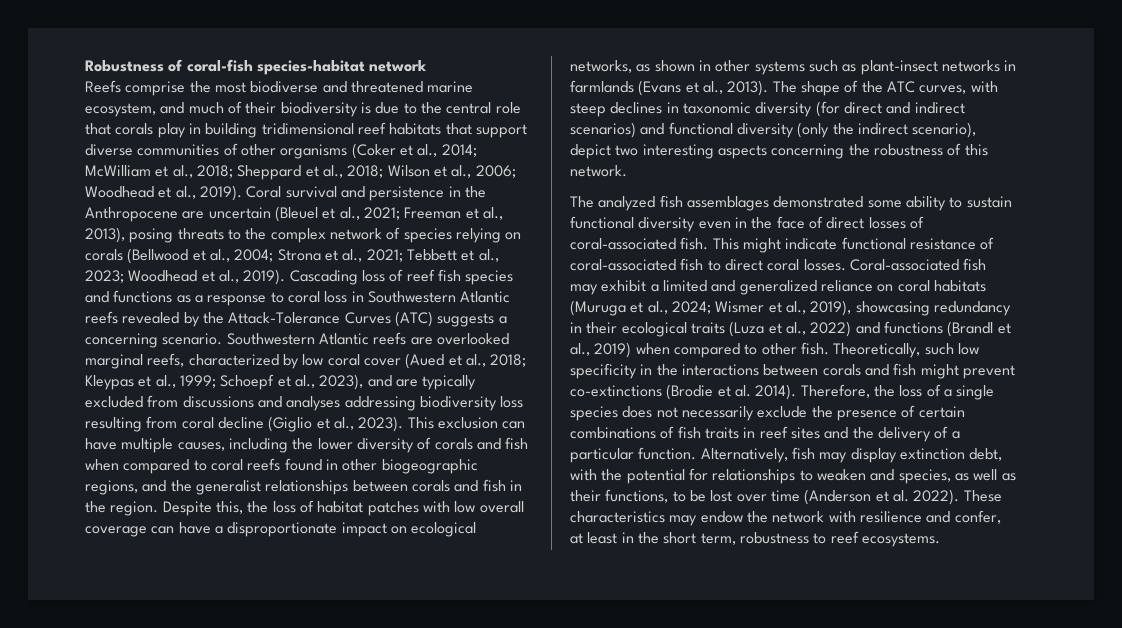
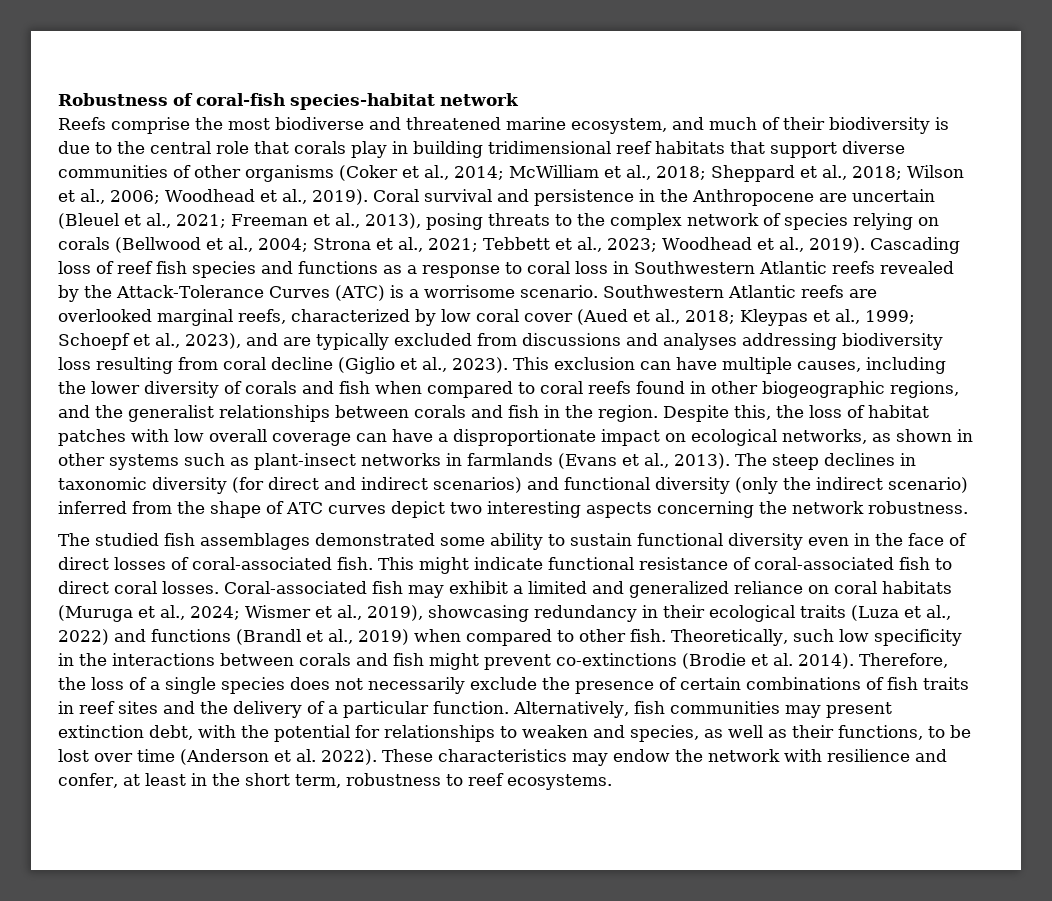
[437,313,507,327] [85,333,158,348] suggests a concerning -> [389,285,515,298] is a worrisome
[800,80,998,96] shape of the ATC curves, with -> (767, 459) none
[912,122,977,138] scenario), -> [888,477,968,493] [58,501,386,518] scenario) inferred from the shape of ATC curves
[873,143,988,156] [570,165,627,177] [570,196,656,211] robustness of this network. // The analyzed -> [791,501,968,514] [58,533,159,546] network robustness. // The studied
[819,448,897,463] may display -> [669,701,892,718] communities may present

